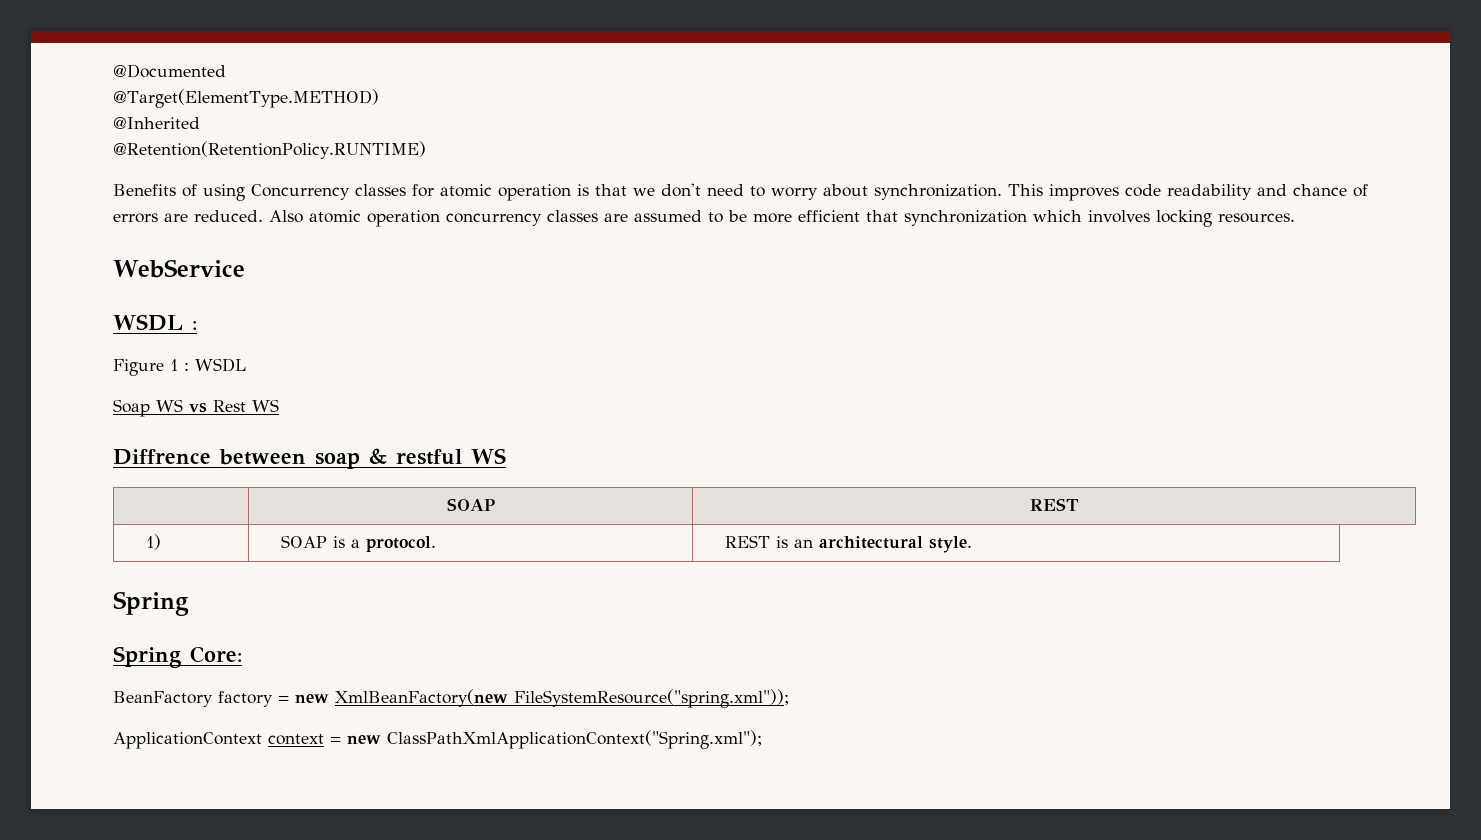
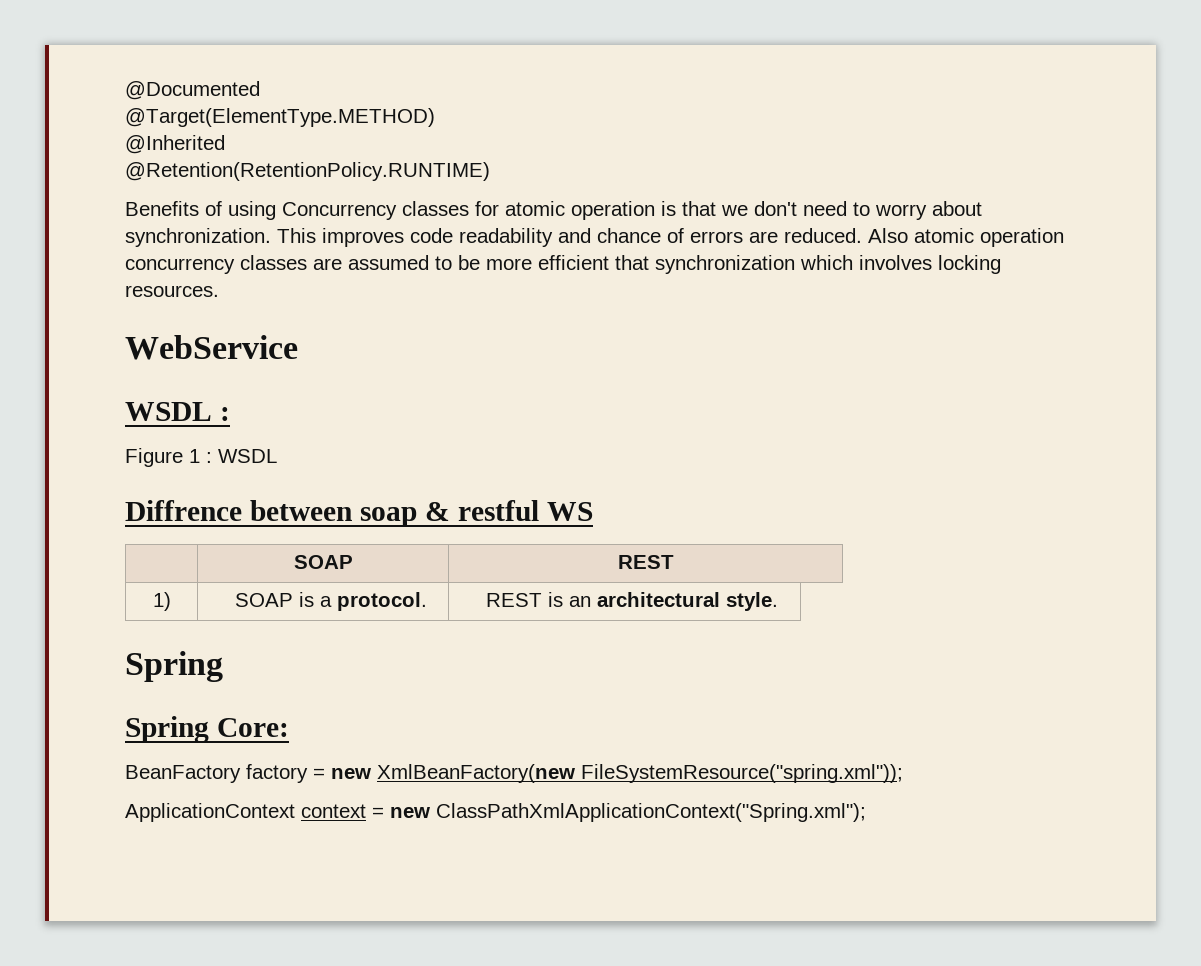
[113,399,279,417] // Soap WS vs Rest WS -> (277, 456) none

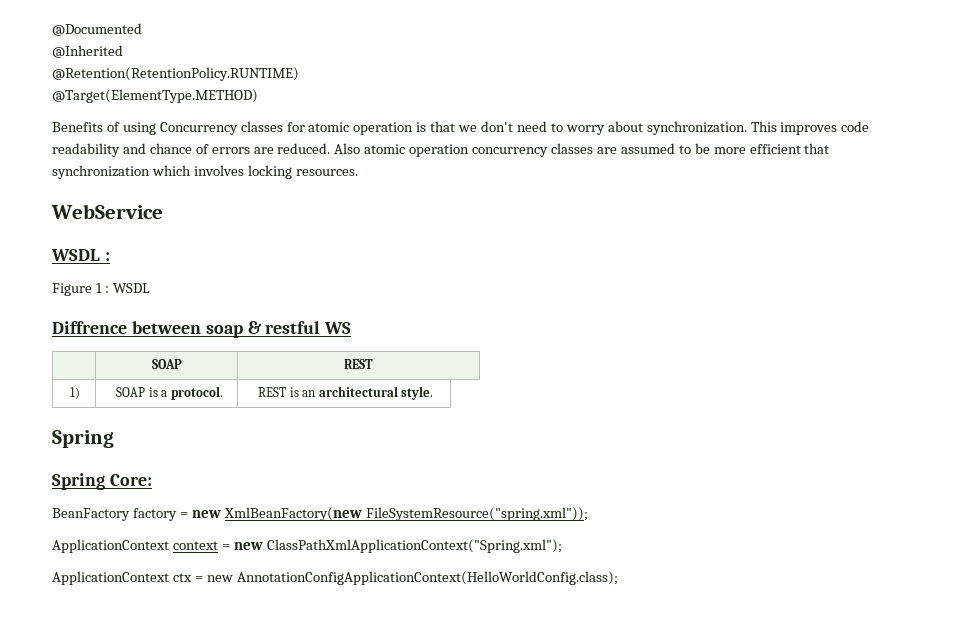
[125,108,435,127] // @Target(ElementType.METHOD) -> (142, 29) none
(490, 171) none -> [52,89,258,103] // @Target(ElementType.METHOD)
(866, 812) none -> [52,571,618,585] // ApplicationContext ctx = new AnnotationConfigApplicationContext(HelloWorldConfig.class);

